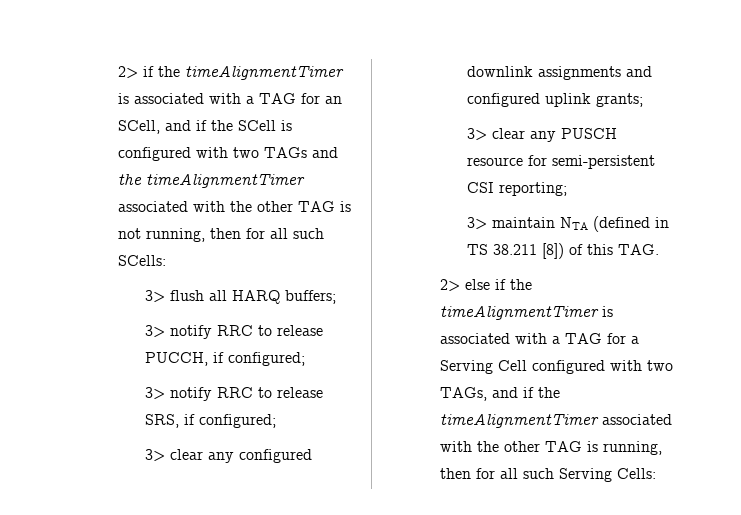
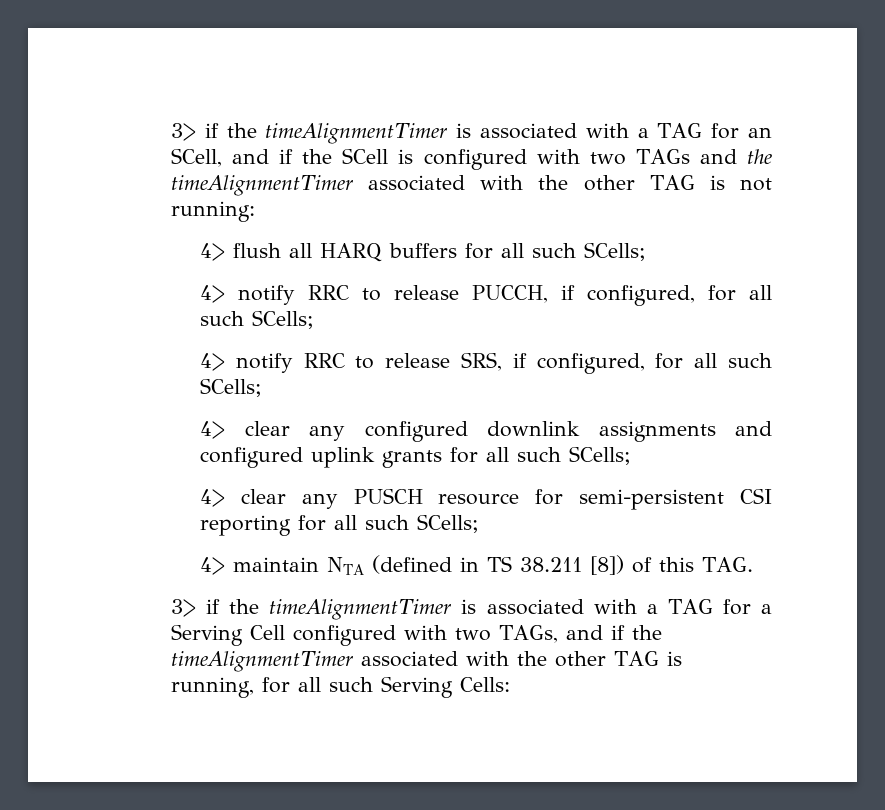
[118,66,139,79] 2> -> [171,123,197,141] 3>
[146,228,325,242] [118,255,167,266] [144,290,336,304] [144,325,165,338] running, then for all such SCells: // 3> flush all HARQ buffers; // 3> -> [171,201,256,222] [200,242,647,262] [200,285,226,303] running: // 4> flush all HARQ buffers for all such SCells; // 4>
[227,352,305,366] [144,387,165,400] configured; // 3> -> [587,285,772,306] [200,310,315,329] [200,353,226,371] configured, for all such SCells; // 4>
[198,414,276,428] [144,449,165,462] configured; // 3> -> [536,353,772,374] [200,378,263,397] [200,421,226,439] configured, for all such SCells; // 4>
[595,93,643,107] [466,128,487,141] grants; // 3> -> [382,446,632,468] [200,489,226,507] grants for all such SCells; // 4>
[498,182,567,196] [466,217,487,230] reporting; // 3> -> [200,514,480,536] [200,557,226,575] reporting for all such SCells; // 4>
[440,279,491,292] 2> else -> [171,599,197,617] 3>
[440,468,472,479] then -> (255, 687) none

